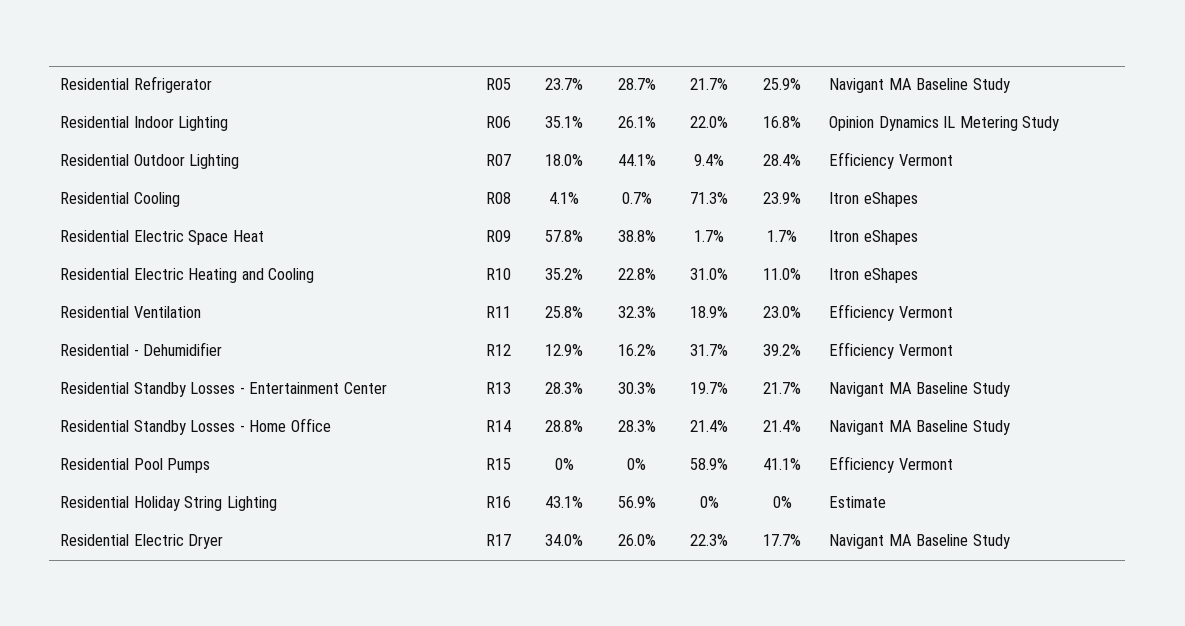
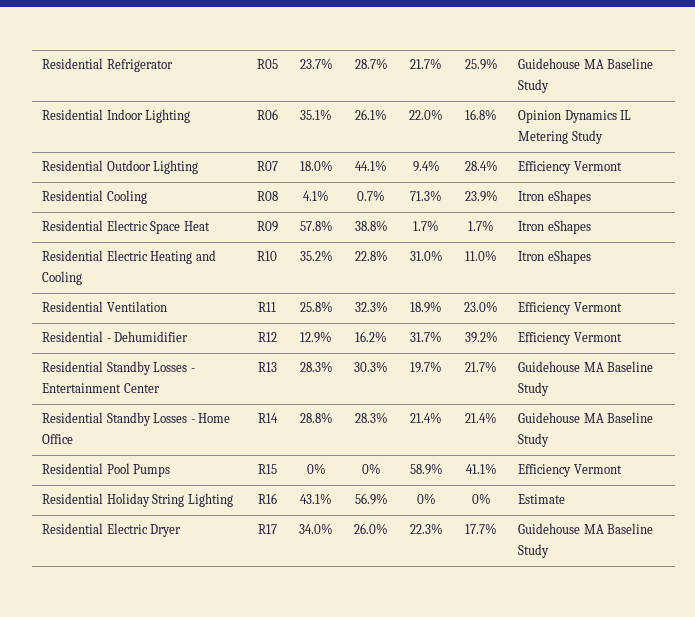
[829,78,885,93] Navigant -> [518,58,581,69] Guidehouse
[829,382,885,397] Navigant -> [518,361,581,372] Guidehouse
[829,420,885,435] Navigant -> [518,412,581,423] Guidehouse
[829,534,885,549] Navigant -> [518,523,581,534] Guidehouse

